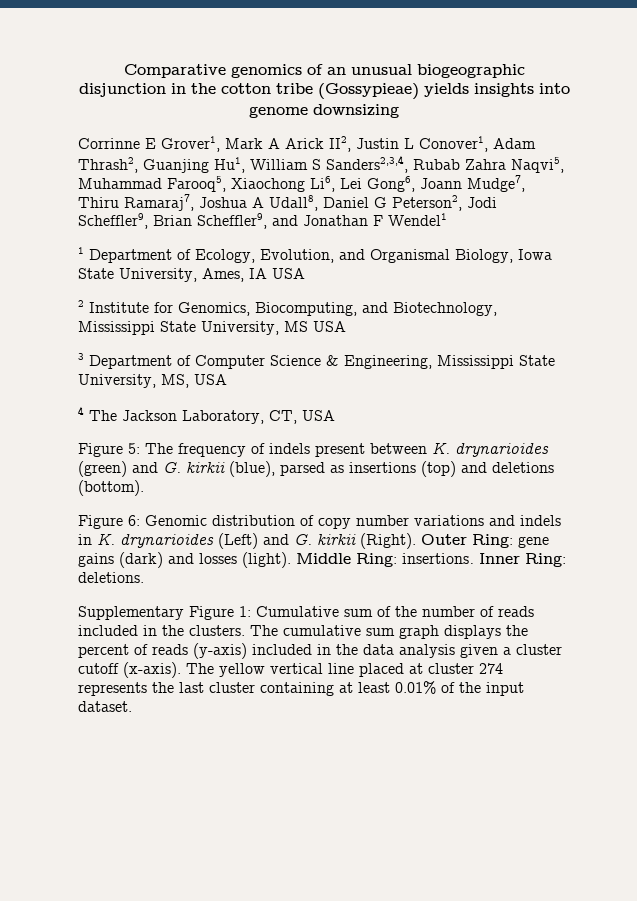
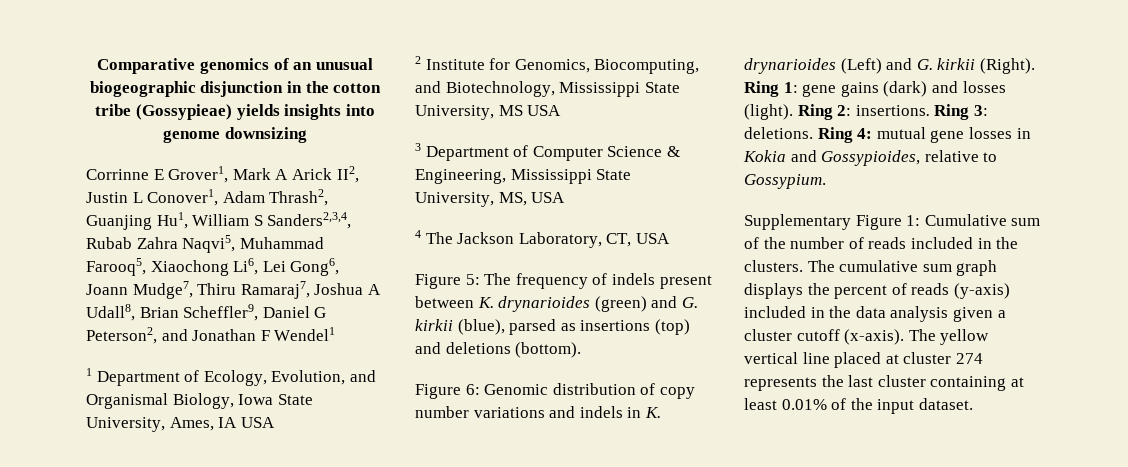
(318, 203) none -> [139,304,259,321] Brian Scheffler9,
[467,197,497,208] [78,213,267,229] Jodi Scheffler9, Brian Scheffler9, -> (157, 335) none
[421,534,513,548] Outer Ring: -> [744,81,798,97] Ring 1:
[296,553,566,567] [78,572,144,583] Middle Ring: insertions. Inner Ring: deletions. -> [797,104,988,120] [744,127,1031,143] [743,150,998,166] [744,174,826,189] Ring 2: insertions. Ring 3: deletions. Ring 4: mutual gene losses in Kokia and Gossypioides, relative to Gossypium.

